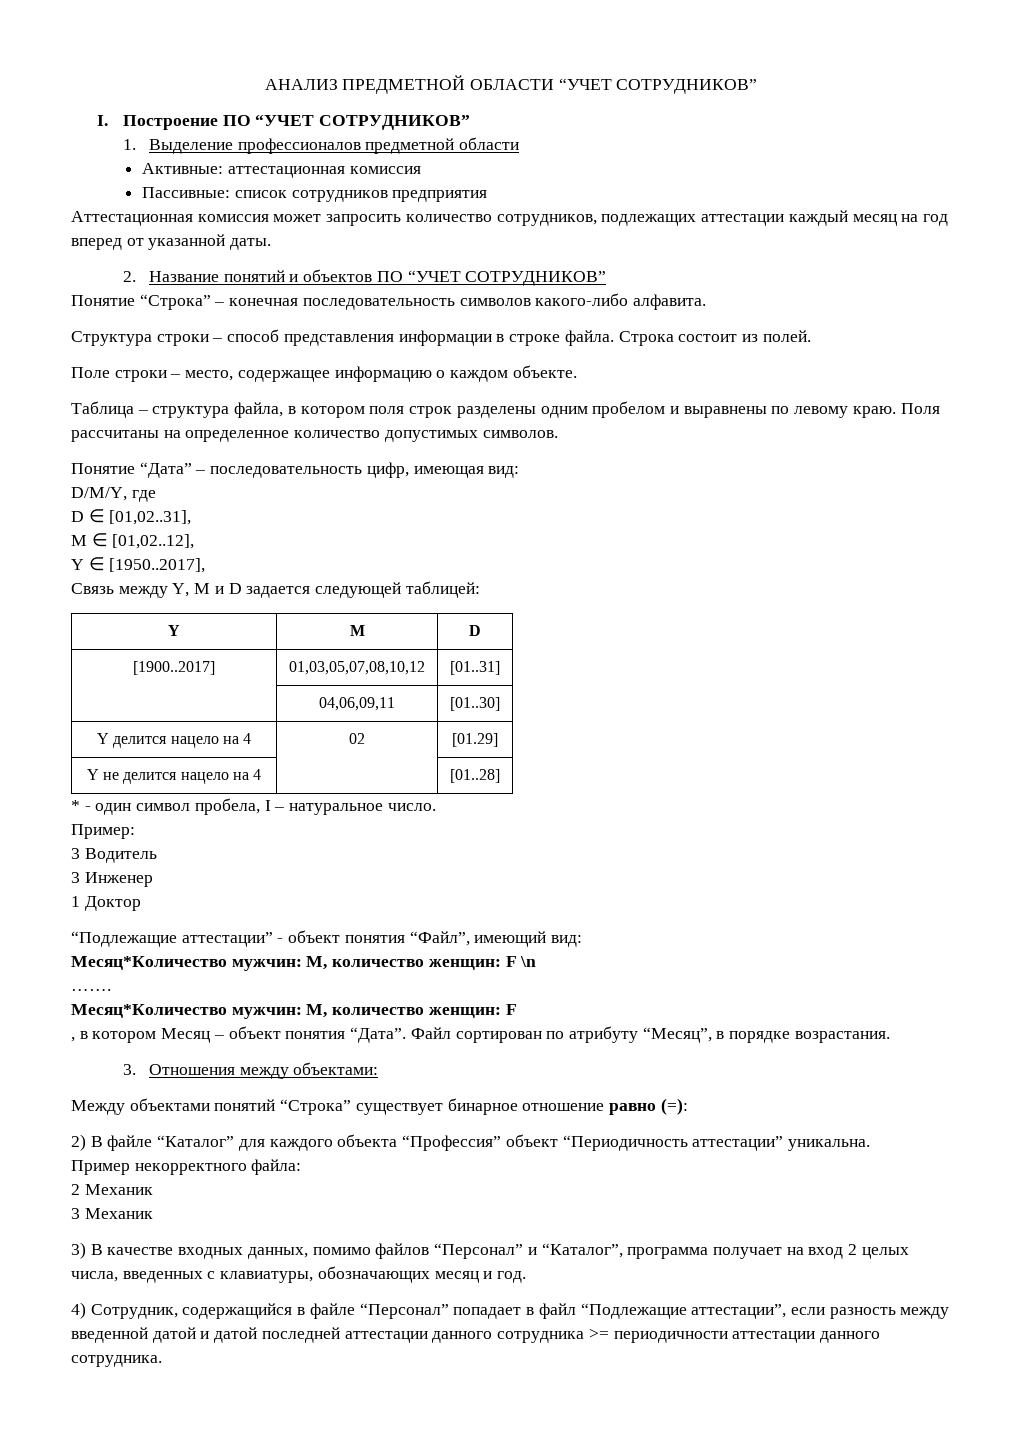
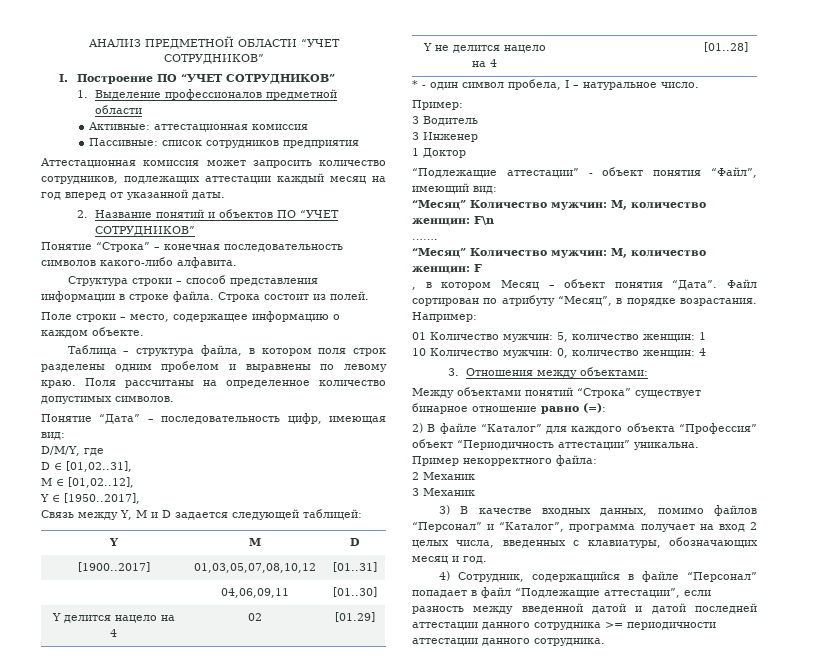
[71,956,537,971] Месяц*Количество мужчин: M, количество женщин: F \n -> [412,200,706,210] [412,216,494,226] “Месяц” Количество мужчин: M, количество женщин: F\n
[71,1004,227,1018] Месяц*Количество -> [412,248,547,258] “Месяц” Количество
(890, 1037) none -> [412,312,477,322] [412,332,706,342] [412,348,706,358] Например: // 01 Количество мужчин: 5, количество женщин: 1 // 10 Количество мужчин: 0, количество женщин: 4

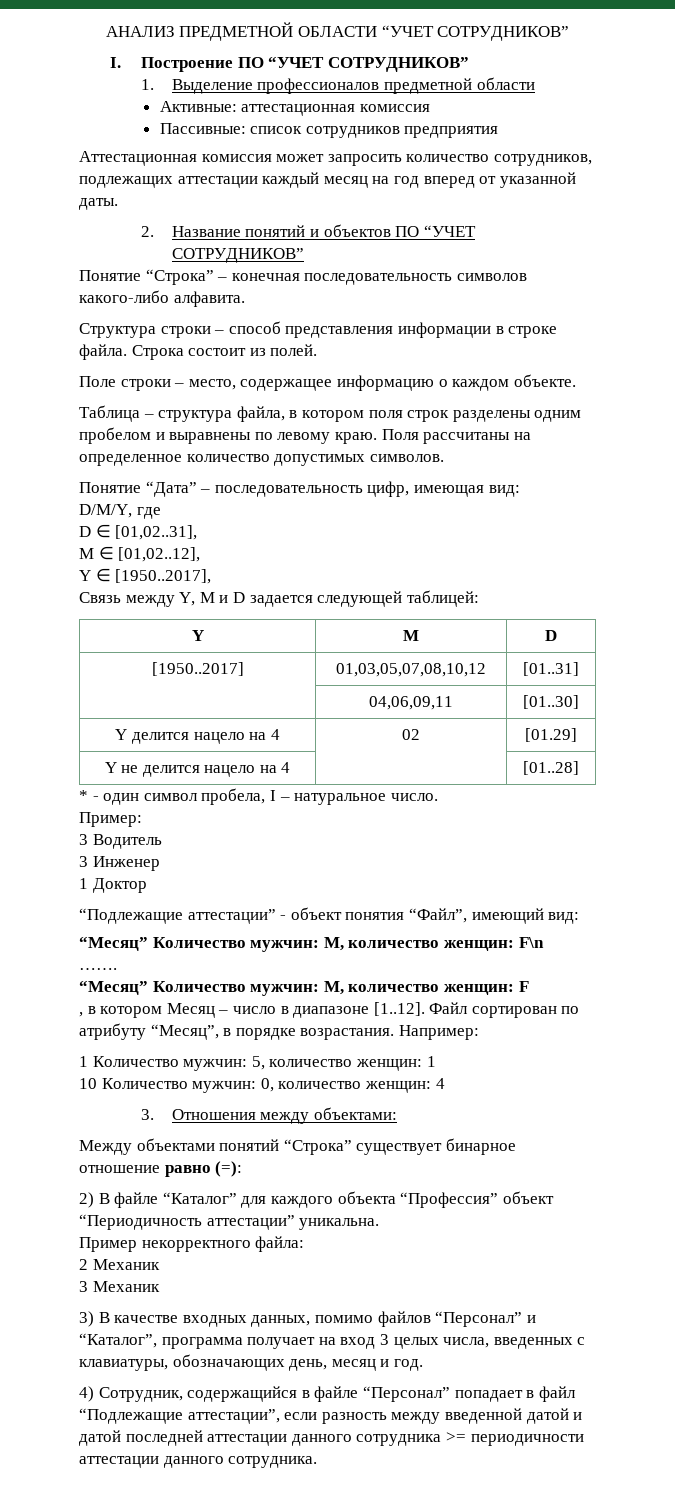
[77,562,150,572] [1900..2017] -> [151,662,244,676] [1950..2017]
[564,279,718,290] объект понятия “Дата”. -> [232,1002,425,1018] число в диапазоне [1..12].
[412,332,426,340] 01 -> [79,1056,88,1067] 1
[750,522,757,530] 2 -> [379,1334,389,1345] 3
(758, 542) none -> [289,1359,328,1371] день,

